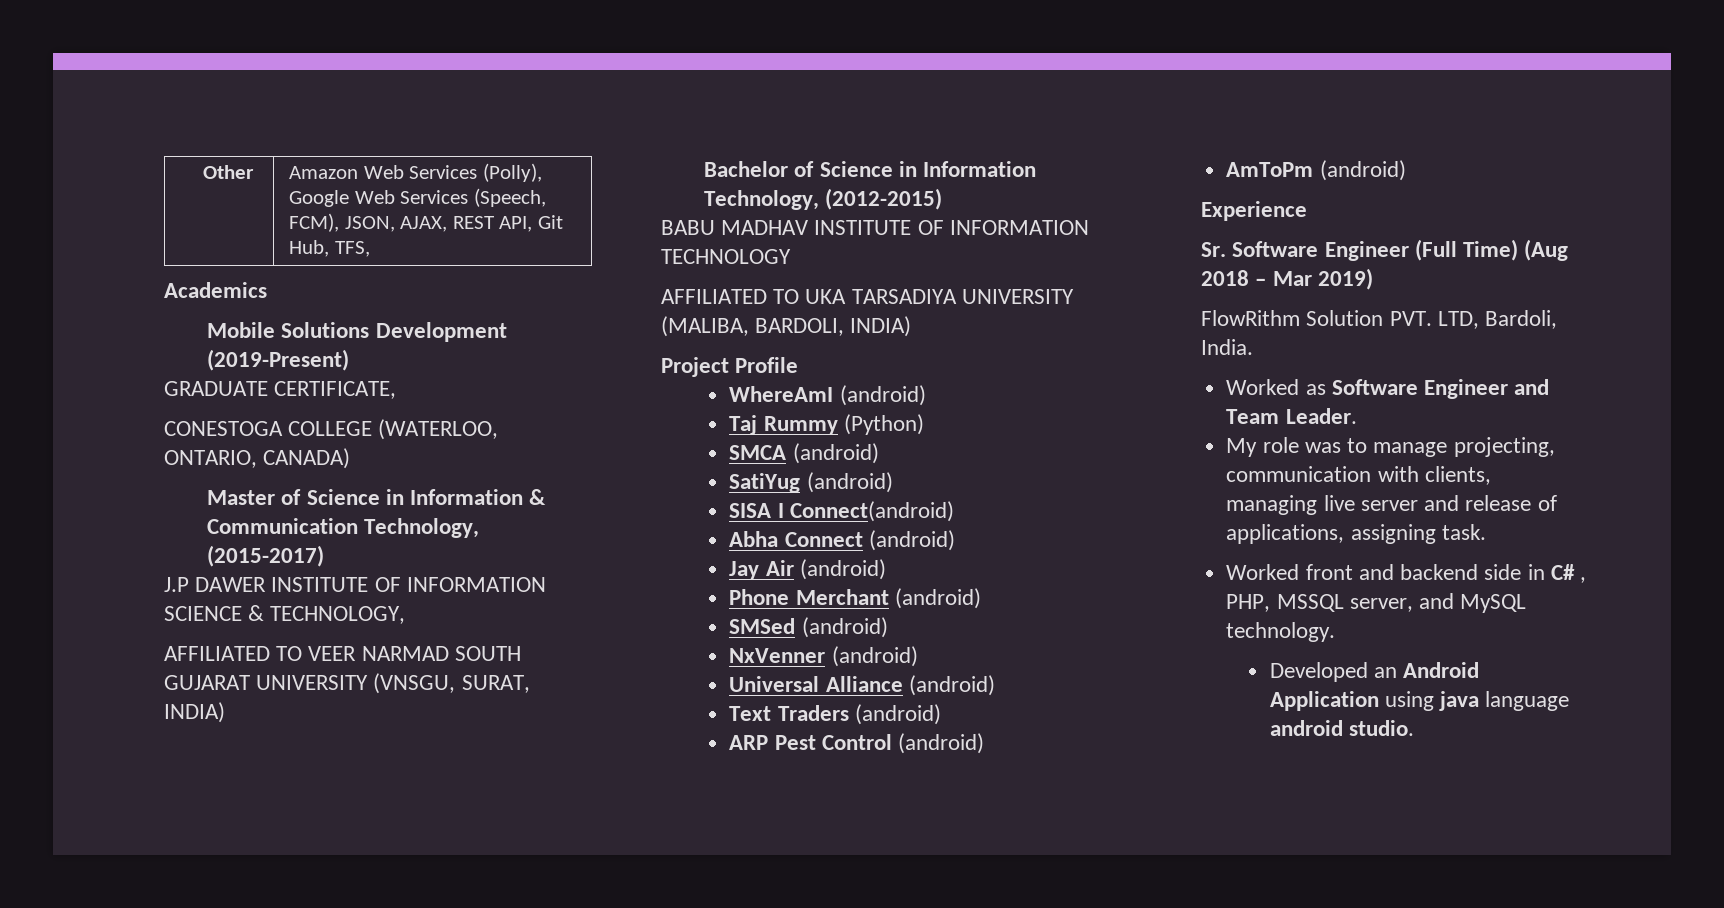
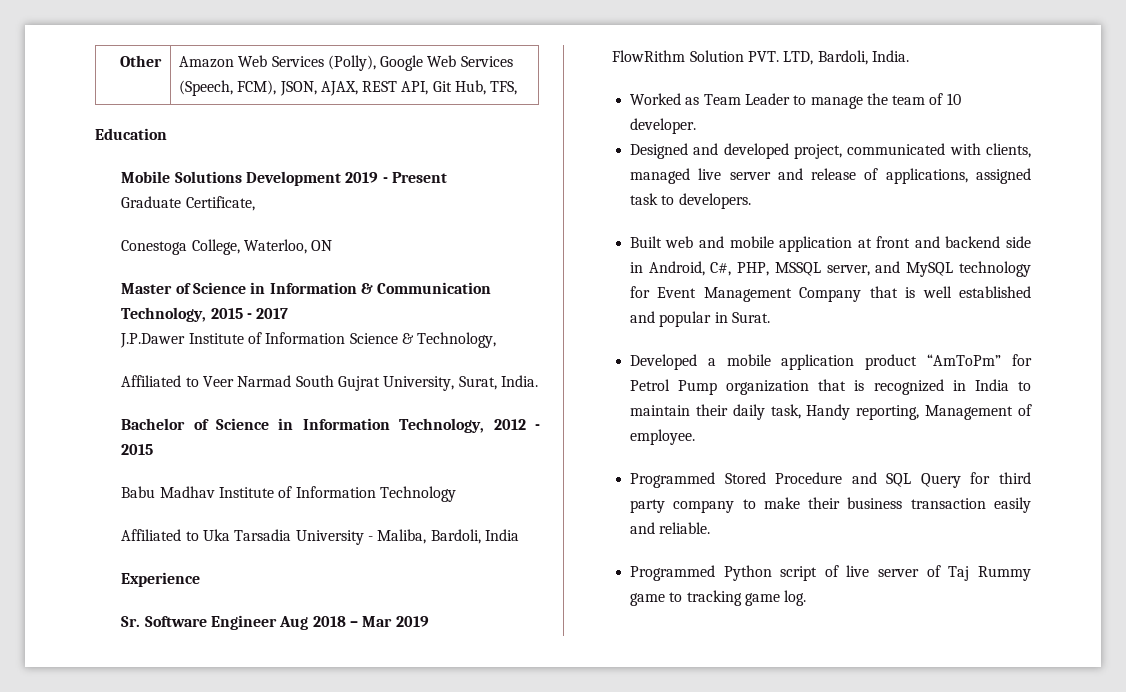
[164,282,267,298] Academics -> [95,128,167,140] Education
[207,349,350,371] [164,381,397,399] [164,419,499,440] [164,448,351,469] (2019-Present) // GRADUATE CERTIFICATE, // CONESTOGA COLLEGE (WATERLOO, ONTARIO, CANADA) -> [345,172,447,183] [121,196,255,211] [121,239,333,255] 2019 - Present // Graduate Certificate, // Conestoga College, Waterloo, ON
[207,545,325,567] [164,577,546,592] [164,605,406,624] [164,646,521,661] [164,673,530,694] [164,702,225,723] (2015-2017) // J.P DAWER INSTITUTE OF INFORMATION SCIENCE & TECHNOLOGY, // AFFILIATED TO VEER NARMAD SOUTH GUJARAT UNIVERSITY (VNSGU, SURAT, INDIA) -> [210,308,289,319] [120,332,497,348] [121,375,538,391] 2015 - 2017 // J.P.Dawer Institute of Information Science & Technology, // Affiliated to Veer Narmad South Gujrat University, Surat, India.
[825,188,943,210] [661,220,1089,235] [661,249,791,264] [661,289,1074,304] [661,316,912,337] [661,357,799,377] [729,385,926,406] [729,414,924,435] [729,443,879,464] [729,472,893,493] [729,501,954,522] [729,530,955,551] [729,559,886,580] [729,588,981,609] [729,617,888,638] [729,646,918,667] [729,675,995,696] [729,704,941,725] [729,733,985,754] [1226,160,1406,181] (2012-2015) // BABU MADHAV INSTITUTE OF INFORMATION TECHNOLOGY // AFFILIATED TO UKA TARSADIYA UNIVERSITY (MALIBA, BARDOLI, INDIA) // Project Profile // WhereAmI (android) // Taj Rummy (Python) // SMCA (android) // SatiYug (android) // SISA I Connect(android) // Abha Connect (android) // Jay Air (android) // Phone Merchant (android) // SMSed (android) // NxVenner (android) // Universal Alliance (android) // Text Traders (android) // ARP Pest Control (android) // AmToPm (android) -> [493,419,540,430] [121,444,154,455] [121,486,456,502] [121,529,519,545] 2012 - 2015 // Babu Madhav Institute of Information Technology // Affiliated to Uka Tarsadia University - Maliba, Bardoli, India
[1414,239,1569,261] (Full Time) (Aug -> [279,616,309,630] Aug
[1317,268,1373,290] 2019) -> [395,616,429,627] 2019
[1331,379,1550,399] [1226,408,1357,424] [1226,437,1555,457] [1226,466,1372,482] Software Engineer and Team Leader. // My role was to manage projecting, communication -> [703,93,961,109] [629,118,696,134] [629,143,946,159] Team Leader to manage the team of 10 developer. // Designed and developed project, communicated
[1226,495,1318,515] managing -> [629,168,690,184] managed
[1350,524,1486,544] [1226,564,1300,580] assigning task. // Worked -> [976,168,1031,184] [629,193,751,209] [629,236,872,252] assigned task to developers. // Built web and mobile application at
[1550,564,1586,583] C# , -> [648,261,732,276] Android, C#,
[1226,622,1336,642] [1269,662,1480,682] [1269,691,1570,711] [1269,720,1414,736] technology. // Developed an Android Application using java language android studio. -> [959,261,1031,277] [629,286,1031,302] [629,311,770,327] [629,354,1032,370] [629,379,1031,395] [629,404,1032,420] [629,429,695,445] [629,472,1031,488] [629,497,1031,513] [629,522,711,534] [629,565,1031,581] [629,590,807,606] technology for Event Management Company that is well established and popular in Surat. // Developed a mobile application product “AmToPm” for Petrol Pump organization that is recognized in India to maintain their daily task, Handy reporting, Management of employee. // Programmed Stored Procedure and SQL Query for third party company to make their business transaction easily and reliable. // Programmed Python script of live server of Taj Rummy game to tracking game log.

